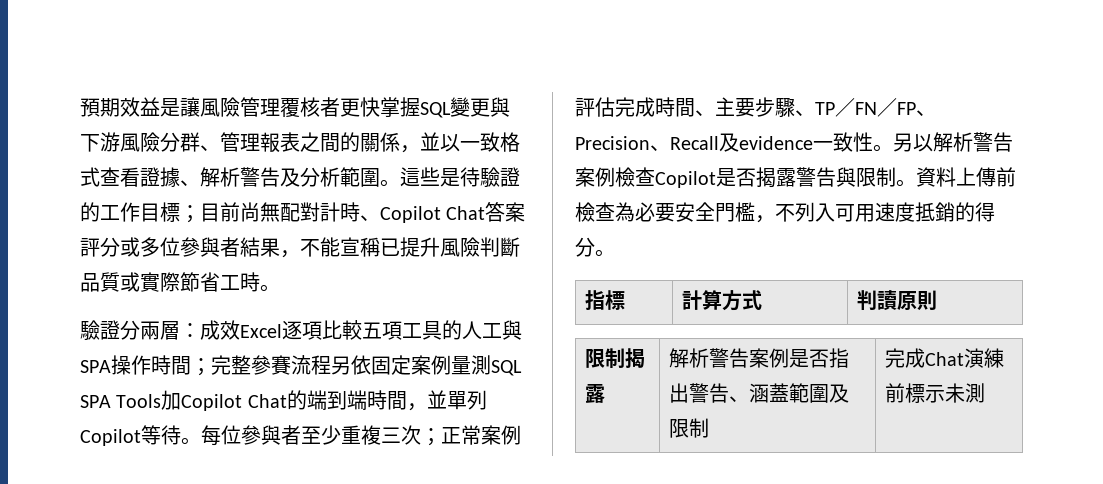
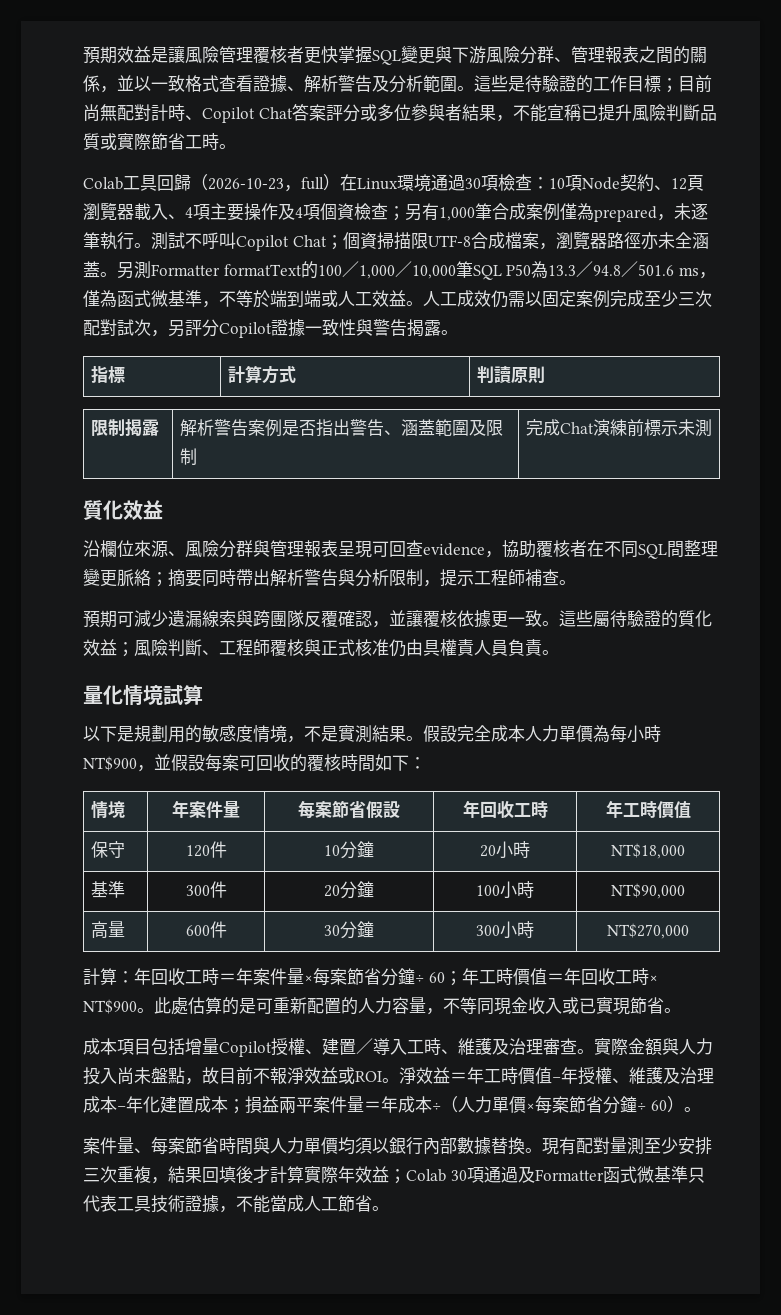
[80,320,522,341] [80,355,522,376] [80,390,487,411] [80,425,521,446] [575,97,936,118] [575,132,1013,152] [575,167,1016,188] [575,202,995,223] [575,237,595,257] 驗證分兩層：成效Excel逐項比較五項工具的人工與SPA操作時間；完整參賽流程另依固定案例量測SQL SPA Tools加Copilot Chat的端到端時間，並單列Copilot等待。每位參與者至少重複三次；正常案例評估完成時間、主要步驟、TP／FN／FP、Precision、Recall及evidence一致性。另以解析警告案例檢查Copilot是否揭露警告與限制。資料上傳前檢查為必要安全門檻，不列入可用速度抵銷的得分 -> [83,174,704,192] [83,203,708,222] [83,232,709,251] [83,261,716,280] [83,290,712,308] [83,319,441,338] Colab工具回歸（2026-10-23，full）在Linux環境通過30項檢查：10項Node契約、12頁瀏覽器載入、4項主要操作及4項個資檢查；另有1,000筆合成案例僅為prepared，未逐筆執行。測試不呼叫Copilot Chat；個資掃描限UTF-8合成檔案，瀏覽器路徑亦未全涵蓋。另測Formatter formatText的100／1,000／10,000筆SQL P50為13.3／94.8／501.6 ms，僅為函式微基準，不等於端到端或人工效益。人工成效仍需以固定案例完成至少三次配對試次，另評分Copilot證據一致性與警告揭露
(986, 393) none -> [83,500,163,520] [83,540,718,559] [83,568,576,587] [83,610,712,628] [83,639,559,657] [83,685,203,706] [83,725,661,743] [83,754,426,772] [90,801,125,819] [172,800,240,818] [298,800,400,819] [462,800,548,818] [605,800,691,819] [90,841,125,858] [185,841,227,858] [324,841,374,859] [480,841,530,859] [611,843,685,859] [90,881,125,898] [185,881,227,898] [324,881,374,899] [476,881,534,899] [611,883,685,899] [90,921,125,939] [185,921,227,938] [324,921,374,939] [476,921,534,939] [607,923,689,939] [83,968,658,986] [83,997,681,1015] [83,1038,713,1057] [83,1067,714,1085] [83,1096,701,1114] [83,1137,712,1155] [83,1166,705,1184] [83,1195,389,1213] // 質化效益 // 沿欄位來源、風險分群與管理報表呈現可回查evidence，協助覆核者在不同SQL間整理變更脈絡；摘要同時帶出解析警告與分析限制，提示工程師補查。 // 預期可減少遺漏線索與跨團隊反覆確認，並讓覆核依據更一致。這些屬待驗證的質化效益；風險判斷、工程師覆核與正式核准仍由具權責人員負責。 // 量化情境試算 // 以下是規劃用的敏感度情境，不是實測結果。假設完全成本人力單價為每小時NT$900，並假設每案可回收的覆核時間如下： // 情境 | 年案件量 | 每案節省假設 | 年回收工時 | 年工時價值 // 保守 | 120件 | 10分鐘 | 20小時 | NT$18,000 // 基準 | 300件 | 20分鐘 | 100小時 | NT$90,000 // 高量 | 600件 | 30分鐘 | 300小時 | NT$270,000 // 計算：年回收工時＝年案件量×每案節省分鐘÷ 60；年工時價值＝年回收工時× NT$900。此處估算的是可重新配置的人力容量，不等同現金收入或已實現節省。 // 成本項目包括增量Copilot授權、建置／導入工時、維護及治理審查。實際金額與人力投入尚未盤點，故目前不報淨效益或ROI。淨效益＝年工時價值−年授權、維護及治理成本−年化建置成本；損益兩平案件量＝年成本÷（人力單價×每案節省分鐘÷ 60）。 // 案件量、每案節省時間與人力單價均須以銀行內部數據替換。現有配對量測至少安排三次重複，結果回填後才計算實際年效益；Colab 30項通過及Formatter函式微基準只代表工具技術證據，不能當成人工節省。

